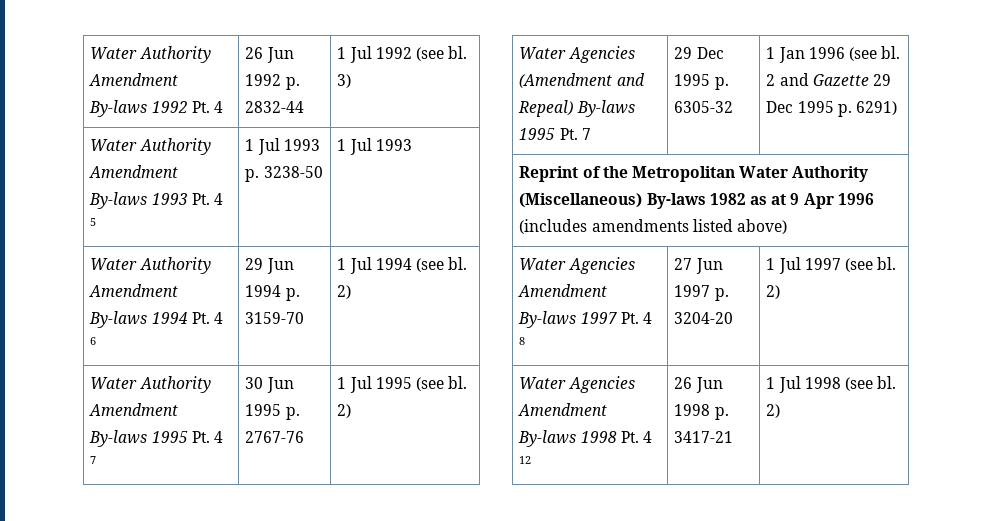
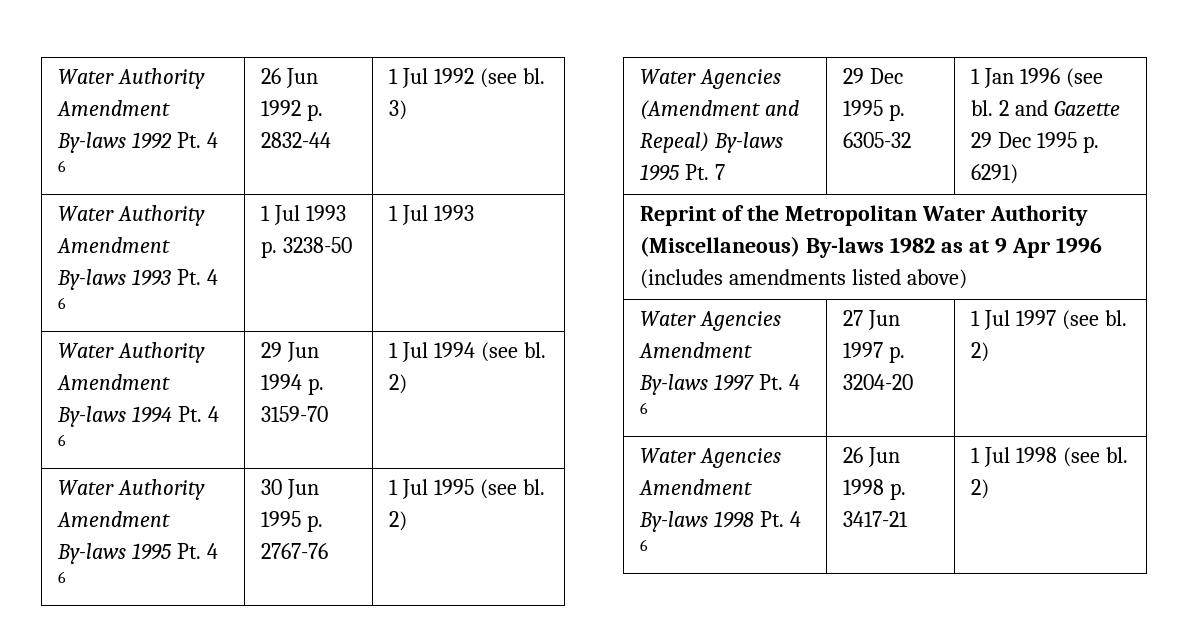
(223, 107) none -> [58,160,67,172] 6
[90,218,97,226] 5 -> [58,297,67,309] 6
[90,456,97,464] 7 -> [58,571,67,583] 6
[519,337,526,345] 8 -> [640,402,649,414] 6
[519,456,532,464] 12 -> [640,539,649,551] 6

